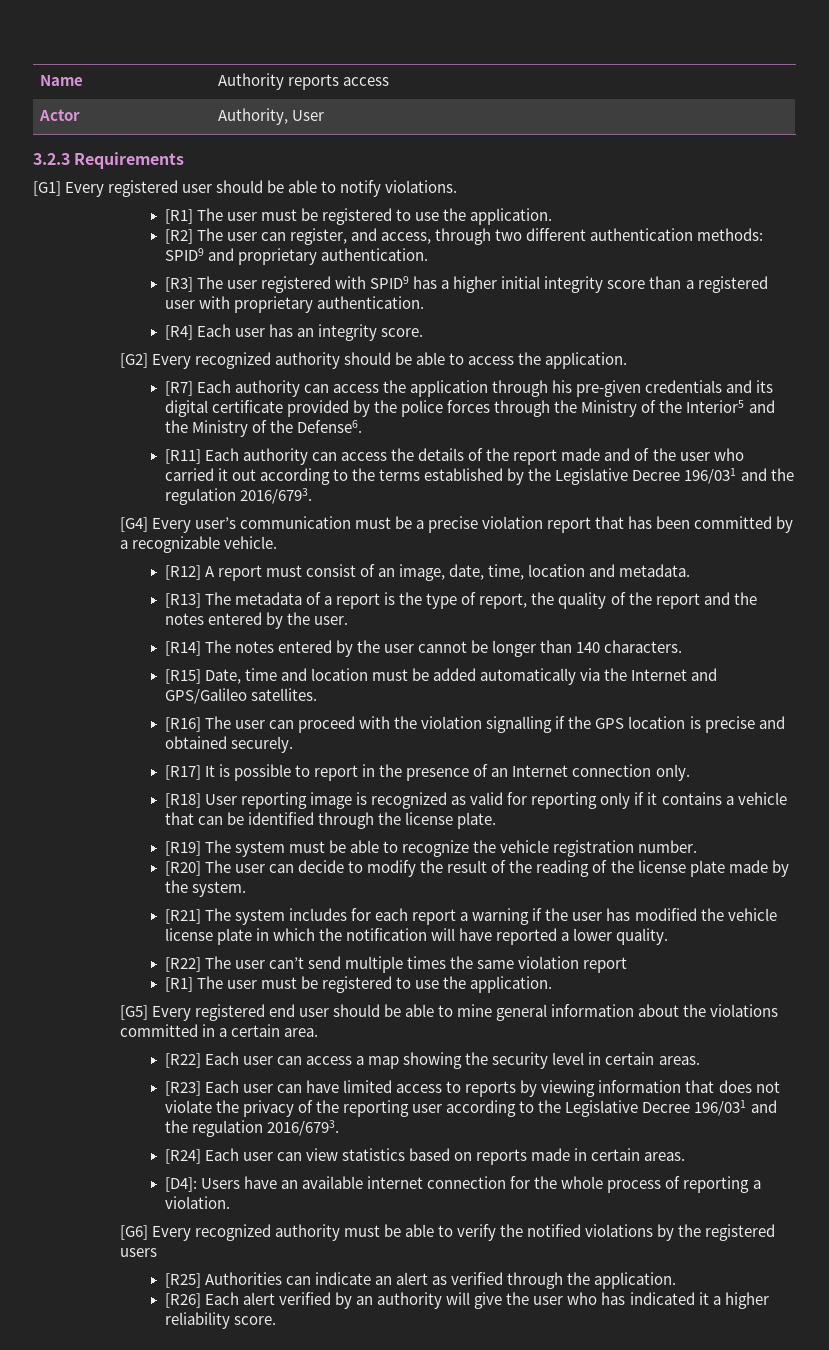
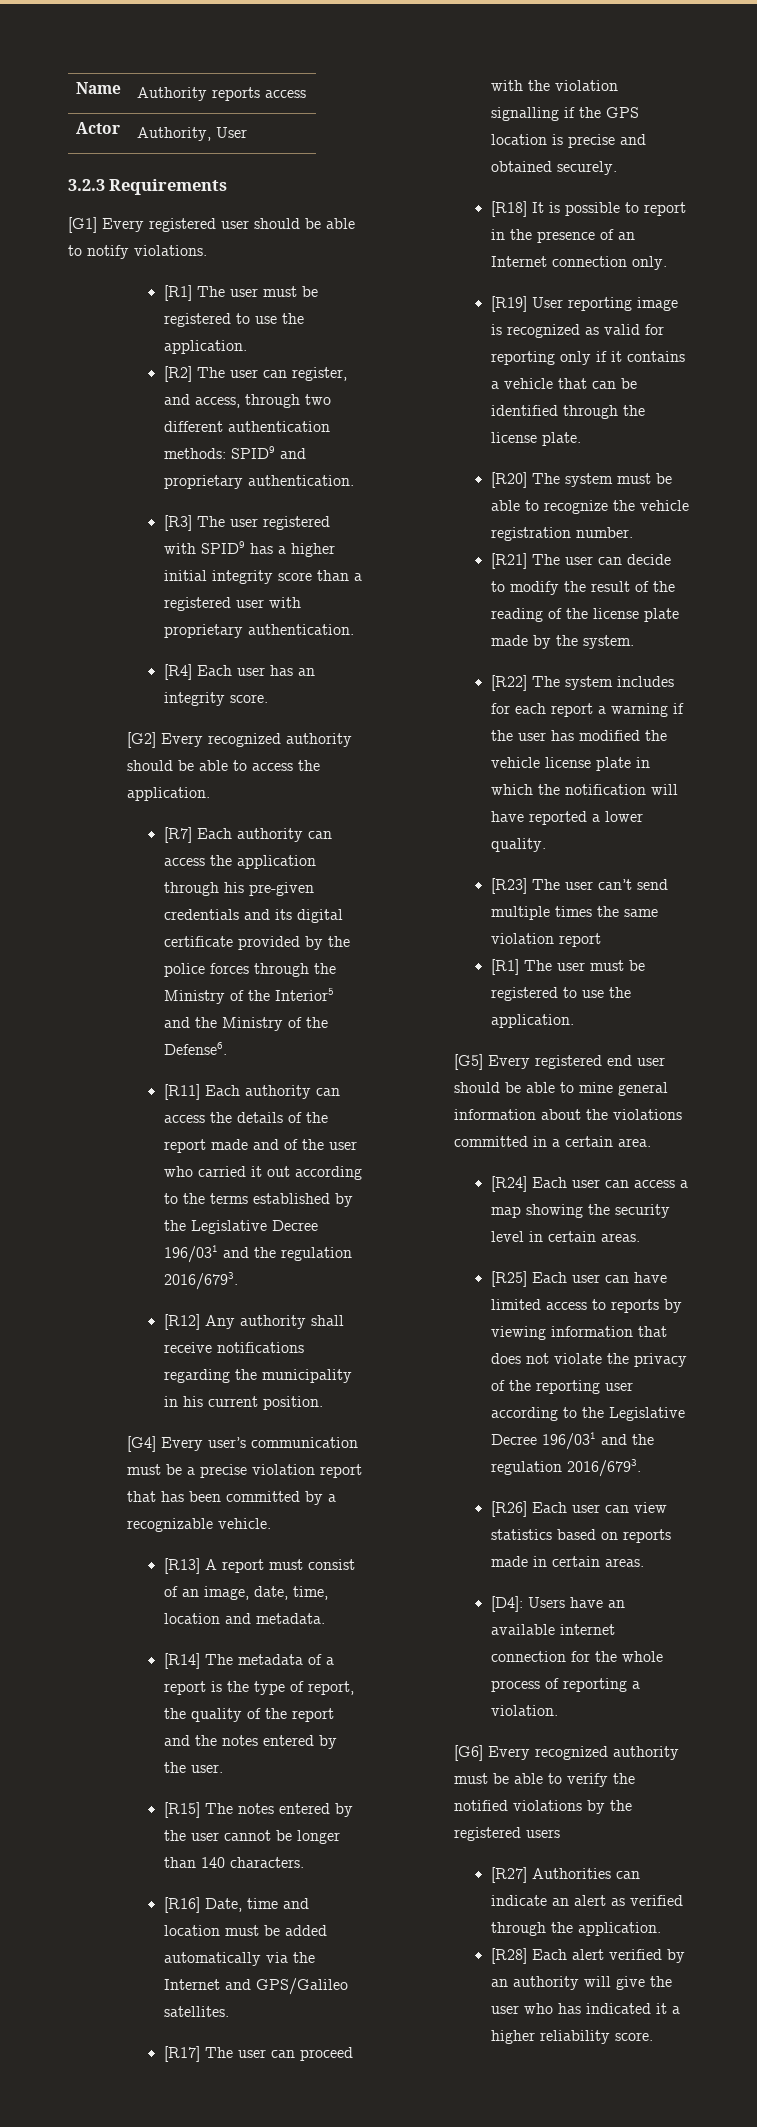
(312, 496) none -> [163,1314,344,1330] [163,1342,304,1353] [163,1369,352,1383] [163,1396,323,1410] // [R12] Any authority shall receive notifications regarding the municipality in his current position.
[164,565,201,580] [R12] -> [163,1558,200,1574] [R13]
[164,593,201,608] [R13] -> [163,1653,200,1669] [R14]
[164,641,201,656] [R14] -> [163,1802,200,1818] [R15]
[164,669,201,684] [R15] -> [163,1897,200,1913] [R16]
[164,717,201,732] [R16] -> [163,2046,200,2062] [R17]
[164,765,201,780] [R17] -> [490,201,527,217] [R18]
[164,793,201,808] [R18] -> [490,296,527,312] [R19]
[164,841,201,856] [R19] -> [490,472,527,488] [R20]
[164,861,201,876] [R20] -> [490,553,527,569] [R21]
[164,909,201,924] [R21] -> [490,675,527,691] [R22]
[164,957,201,972] [R22] -> [490,878,527,894] [R23]
[164,1053,201,1068] [R22] -> [490,1176,527,1192] [R24]
[164,1081,201,1096] [R23] -> [490,1271,527,1287] [R25]
[164,1149,201,1164] [R24] -> [490,1501,527,1517] [R26]
[164,1273,201,1288] [R25] -> [490,1867,527,1883] [R27]
[164,1293,201,1308] [R26] -> [490,1948,527,1964] [R28]

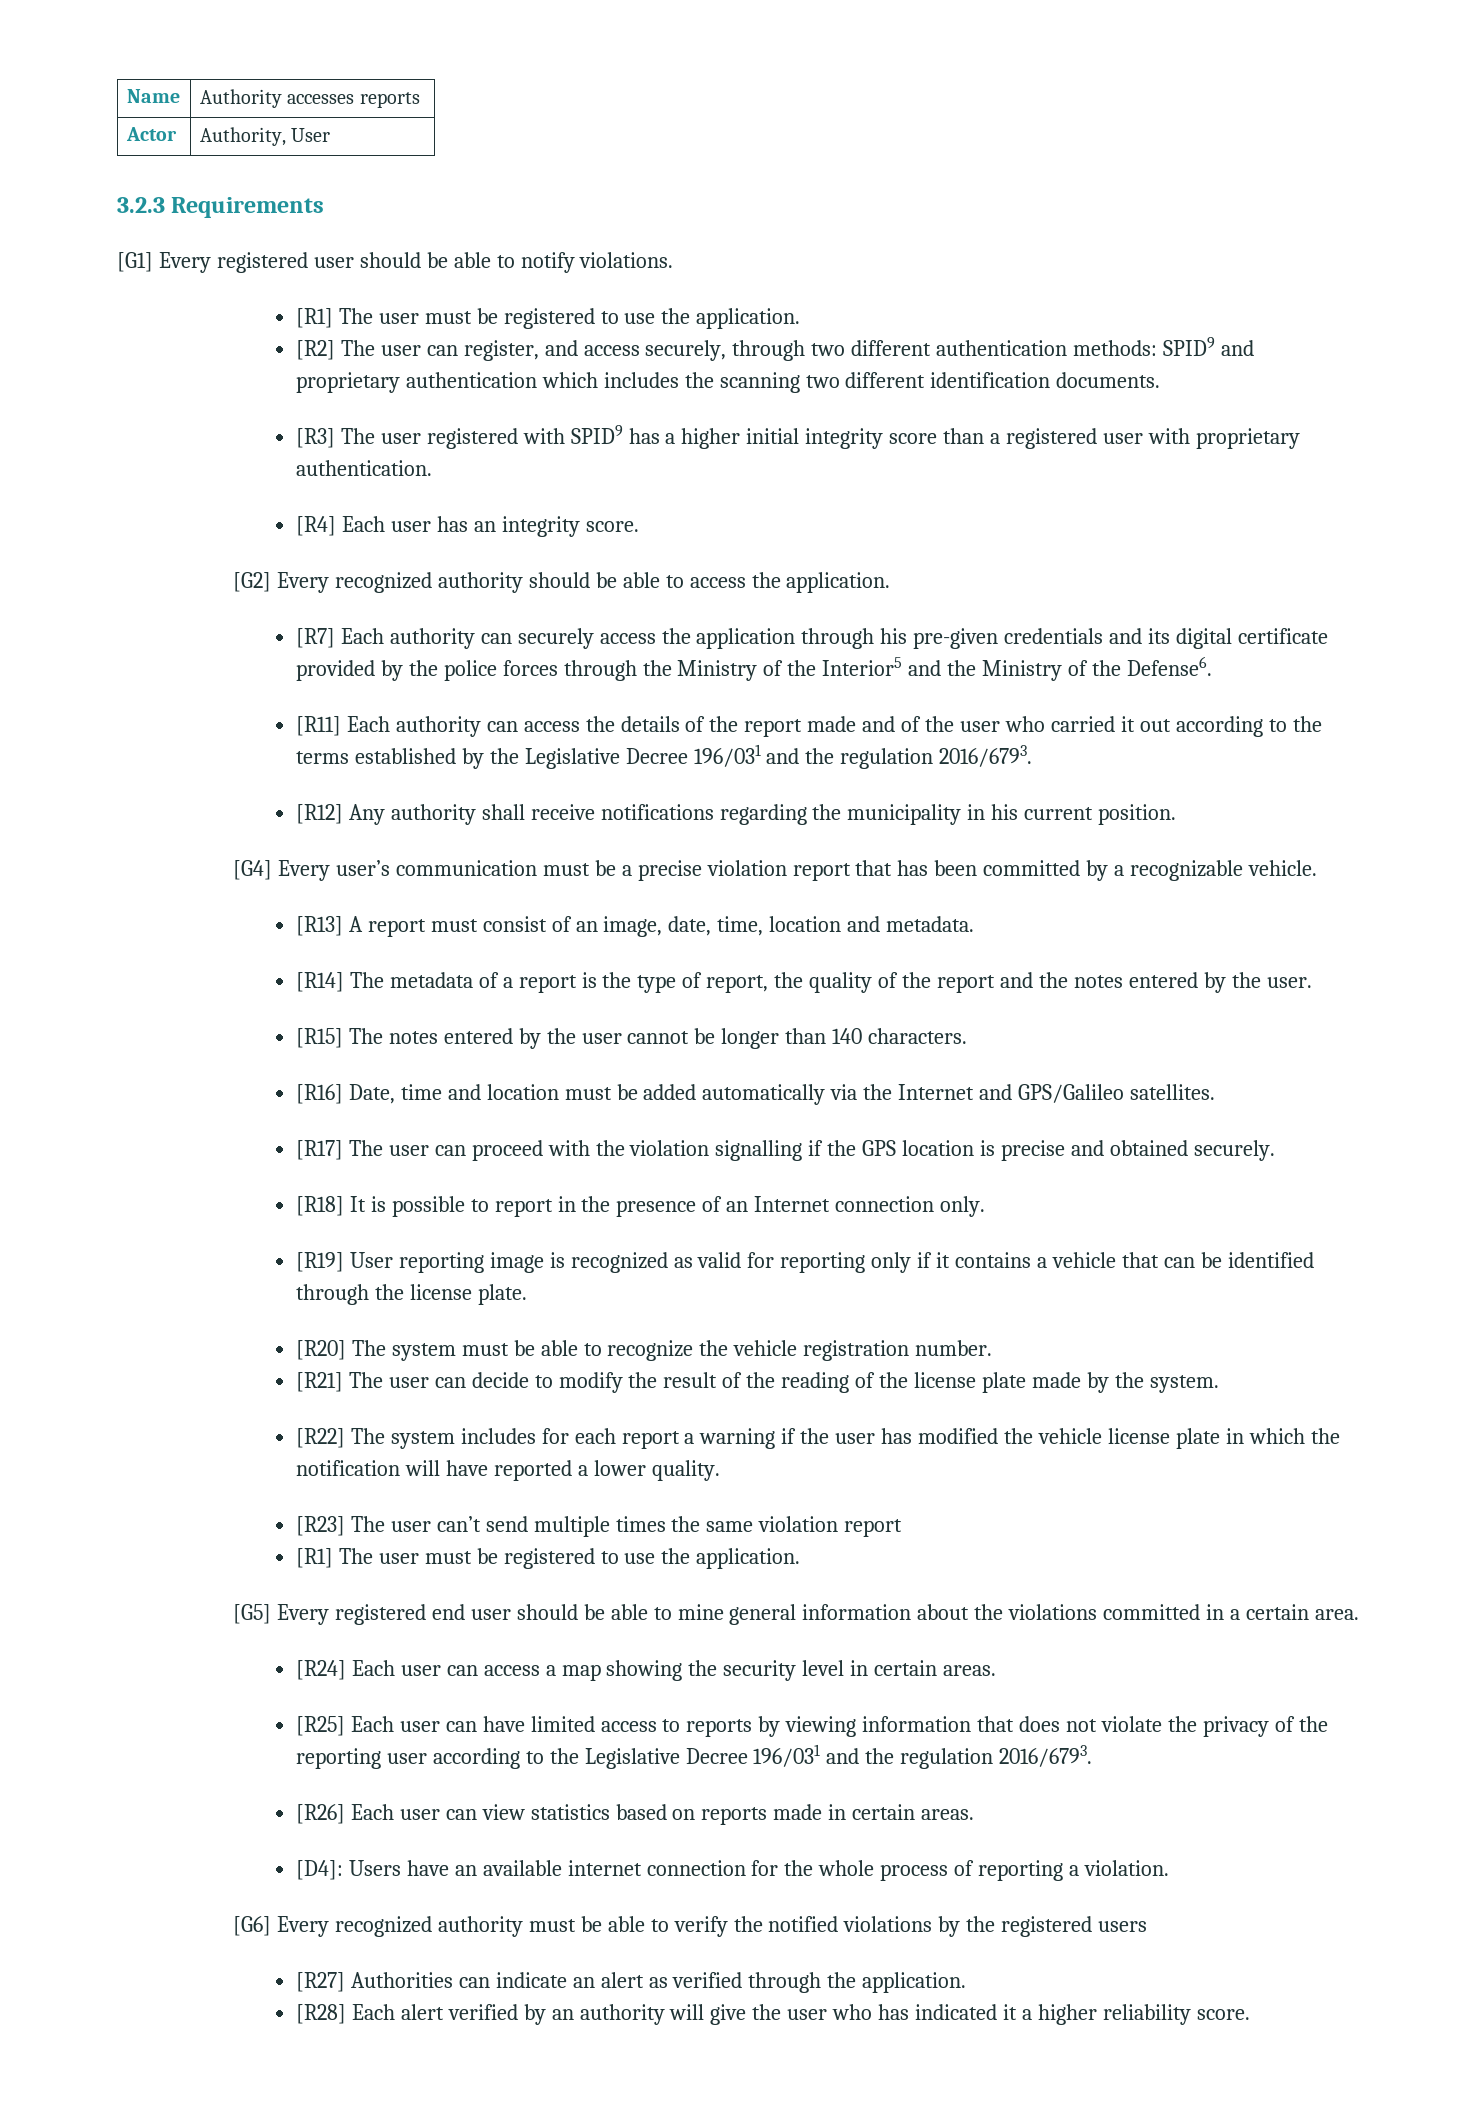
[211,87,306,101] reports access -> [287,92,420,108] accesses reports
[194,397,240,408] access, -> [583,340,727,361] access securely,
[247,475,354,486] authentication. -> [405,372,1161,393] authentication which includes the scanning two different identification documents.
(332, 835) none -> [517,628,594,649] securely

